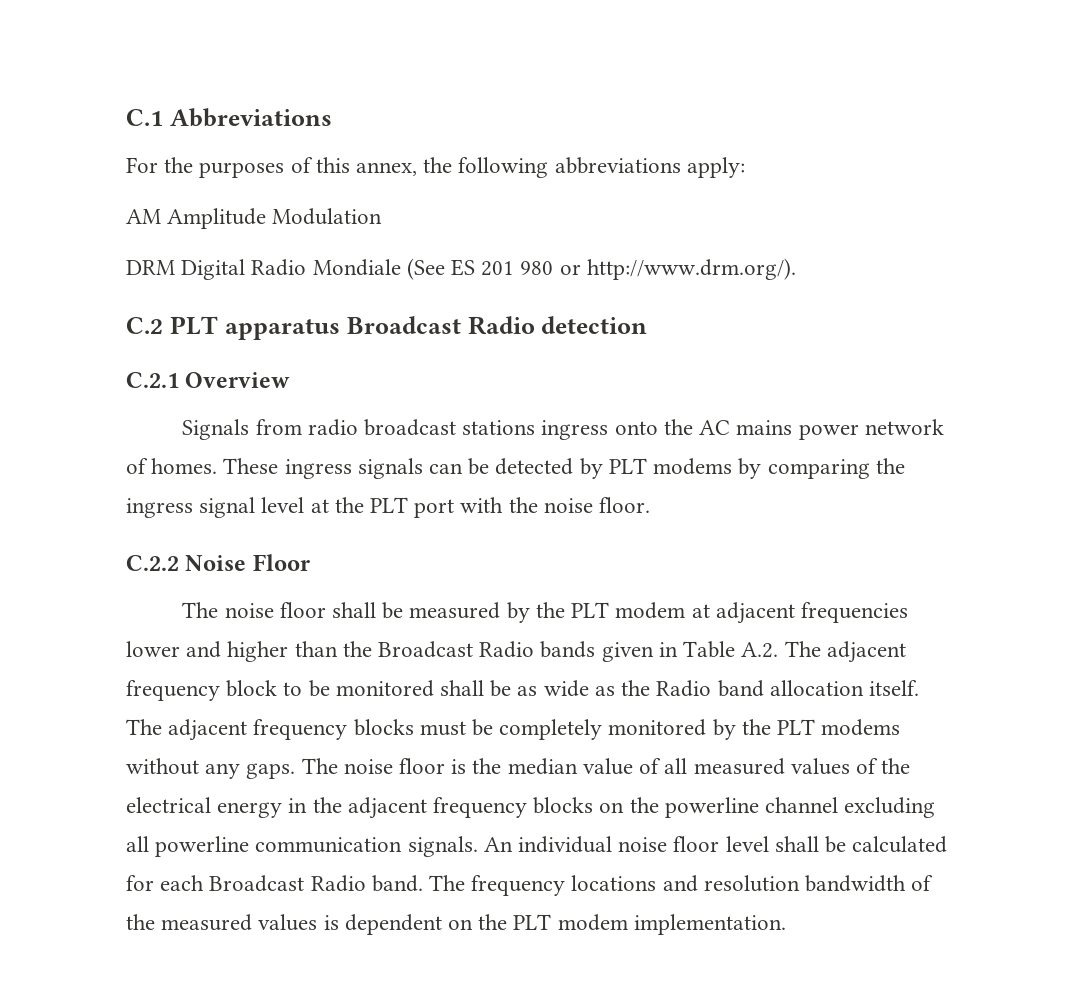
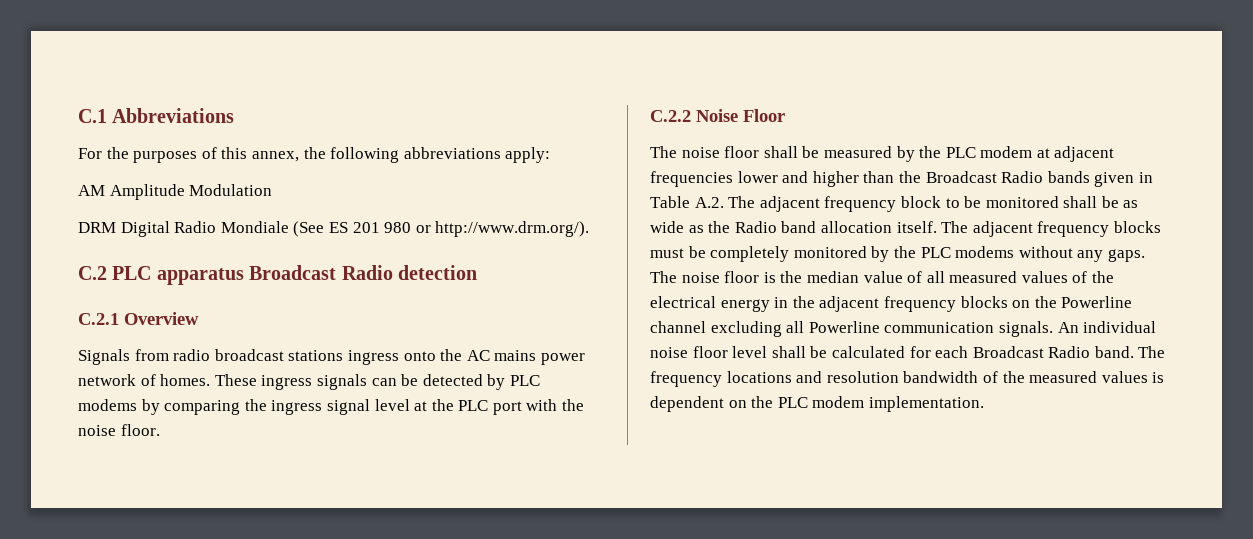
[169,316,218,335] PLT -> [112,266,152,280] PLC
[608,458,647,474] PLT -> [509,375,540,386] PLC
[370,497,409,513] PLT -> [458,400,489,411] PLC
[571,602,610,618] PLT -> [945,147,976,158] PLC
[777,719,816,735] PLT -> [920,247,951,258] PLC
[664,797,759,818] powerline -> [1061,296,1133,308] Powerline
[155,836,250,857] powerline -> [808,321,880,333] Powerline
[513,914,552,930] PLT -> [777,397,808,408] PLC

